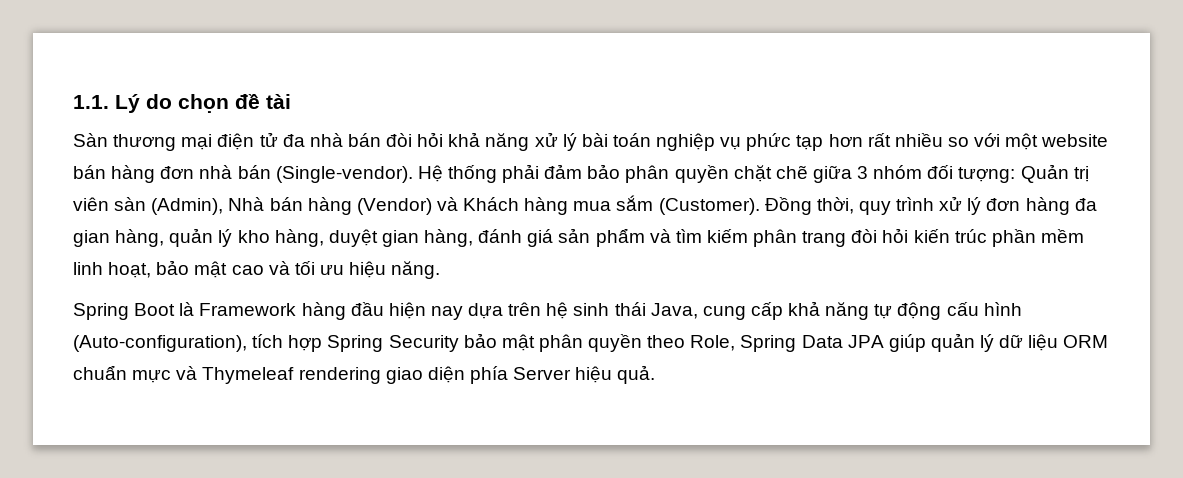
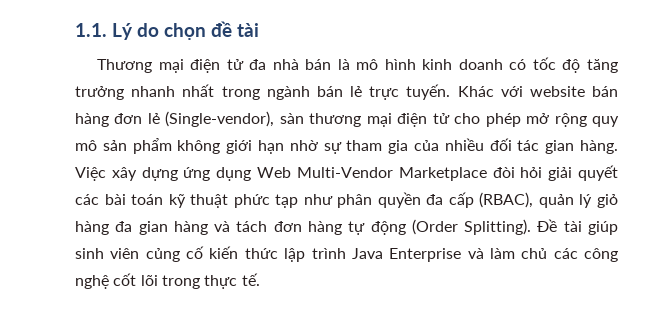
[73,133,177,151] Sàn thương -> [97,59,153,73] Thương
[386,132,1109,151] [73,164,1089,183] [73,195,1097,215] [73,228,1084,247] [73,260,441,279] [73,301,1022,320] [73,333,1109,352] [73,365,656,384] đòi hỏi khả năng xử lý bài toán nghiệp vụ phức tạp hơn rất nhiều so với một website bán hàng đơn nhà bán (Single-vendor). Hệ thống phải đảm bảo phân quyền chặt chẽ giữa 3 nhóm đối tượng: Quản trị viên sàn (Admin), Nhà bán hàng (Vendor) và Khách hàng mua sắm (Customer). Đồng thời, quy trình xử lý đơn hàng đa gian hàng, quản lý kho hàng, duyệt gian hàng, đánh giá sản phẩm và tìm kiếm phân trang đòi hỏi kiến trúc phần mềm linh hoạt, bảo mật cao và tối ưu hiệu năng. // Spring Boot là Framework hàng đầu hiện nay dựa trên hệ sinh thái Java, cung cấp khả năng tự động cấu hình (Auto-configuration), tích hợp Spring Security bảo mật phân quyền theo Role, Spring Data JPA giúp quản lý dữ liệu ORM chuẩn mực và Thymeleaf rendering giao diện phía Server hiệu quả. -> [337,57,618,73] [75,84,618,100] [75,111,619,127] [75,138,619,154] [75,165,618,181] [75,192,619,208] [75,219,618,235] [75,246,618,262] [75,273,260,289] là mô hình kinh doanh có tốc độ tăng trưởng nhanh nhất trong ngành bán lẻ trực tuyến. Khác với website bán hàng đơn lẻ (Single-vendor), sàn thương mại điện tử cho phép mở rộng quy mô sản phẩm không giới hạn nhờ sự tham gia của nhiều đối tác gian hàng. Việc xây dựng ứng dụng Web Multi-Vendor Marketplace đòi hỏi giải quyết các bài toán kỹ thuật phức tạp như phân quyền đa cấp (RBAC), quản lý giỏ hàng đa gian hàng và tách đơn hàng tự động (Order Splitting). Đề tài giúp sinh viên củng cố kiến thức lập trình Java Enterprise và làm chủ các công nghệ cốt lõi trong thực tế.

